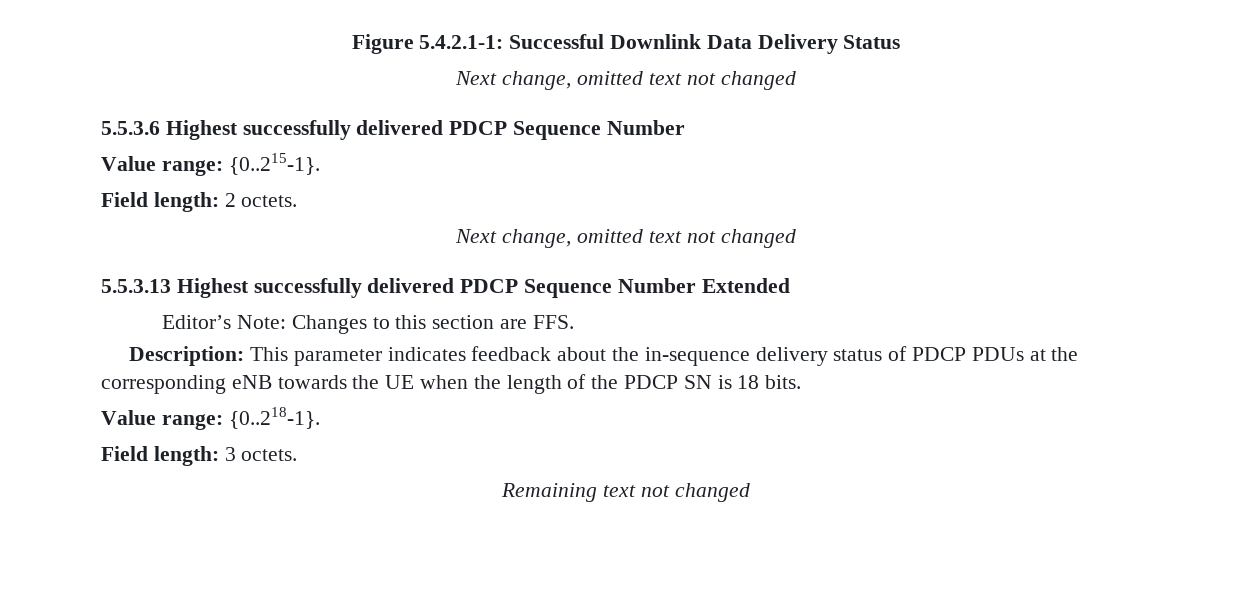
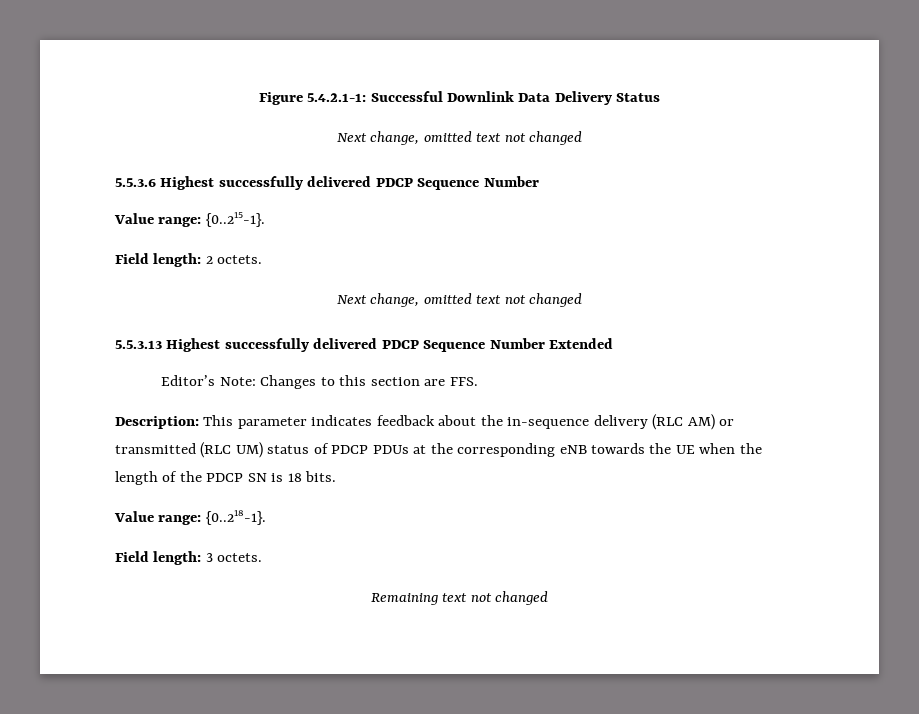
(828, 356) none -> [652,414,735,430] [115,442,263,458] (RLC AM) or transmitted (RLC UM)

